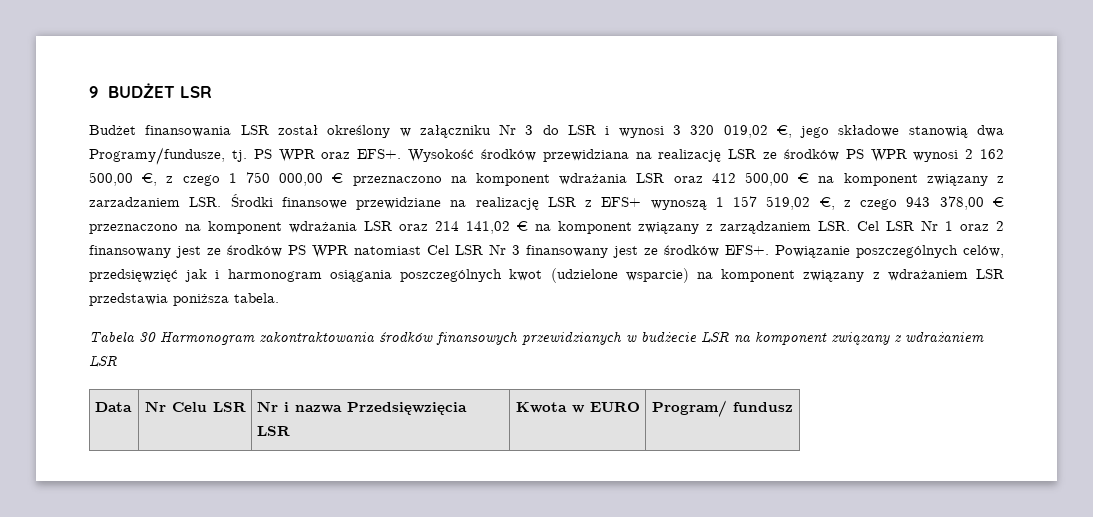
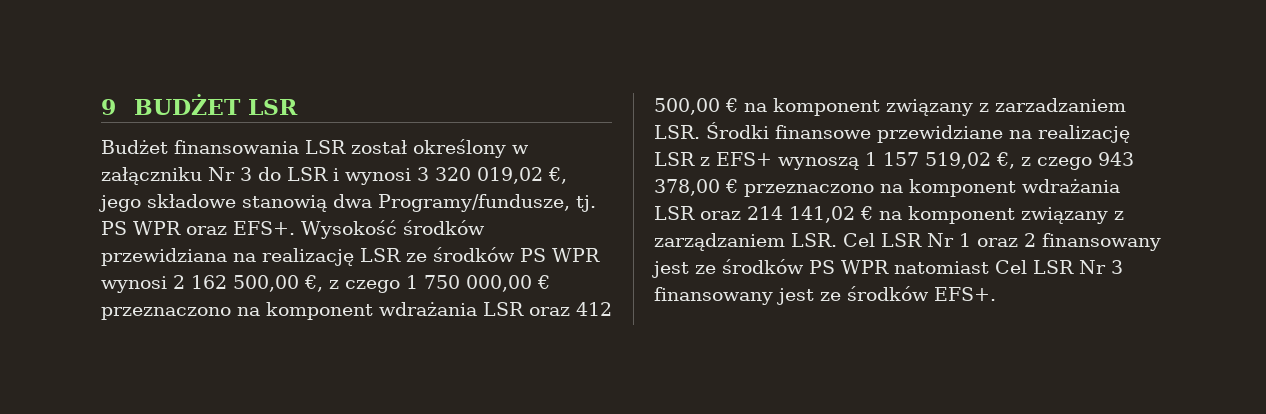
[775,245,1004,258] [89,268,1004,283] [89,293,279,306] [89,331,984,345] [89,356,117,367] [95,402,133,412] [144,401,246,412] [257,401,468,415] [257,426,291,436] [515,402,640,413] [652,400,793,417] Powiązanie poszczególnych celów, przedsięwzięć jak i harmonogram osiągania poszczególnych kwot (udzielone wsparcie) na komponent związany z wdrażaniem LSR przedstawia poniższa tabela. // Tabela 30 Harmonogram zakontraktowania środków finansowych przewidzianych w budżecie LSR na komponent związany z wdrażaniem LSR // Data | Nr Celu LSR | Nr i nazwa Przedsięwzięcia LSR | Kwota w EURO | Program/ fundusz -> (996, 294) none

